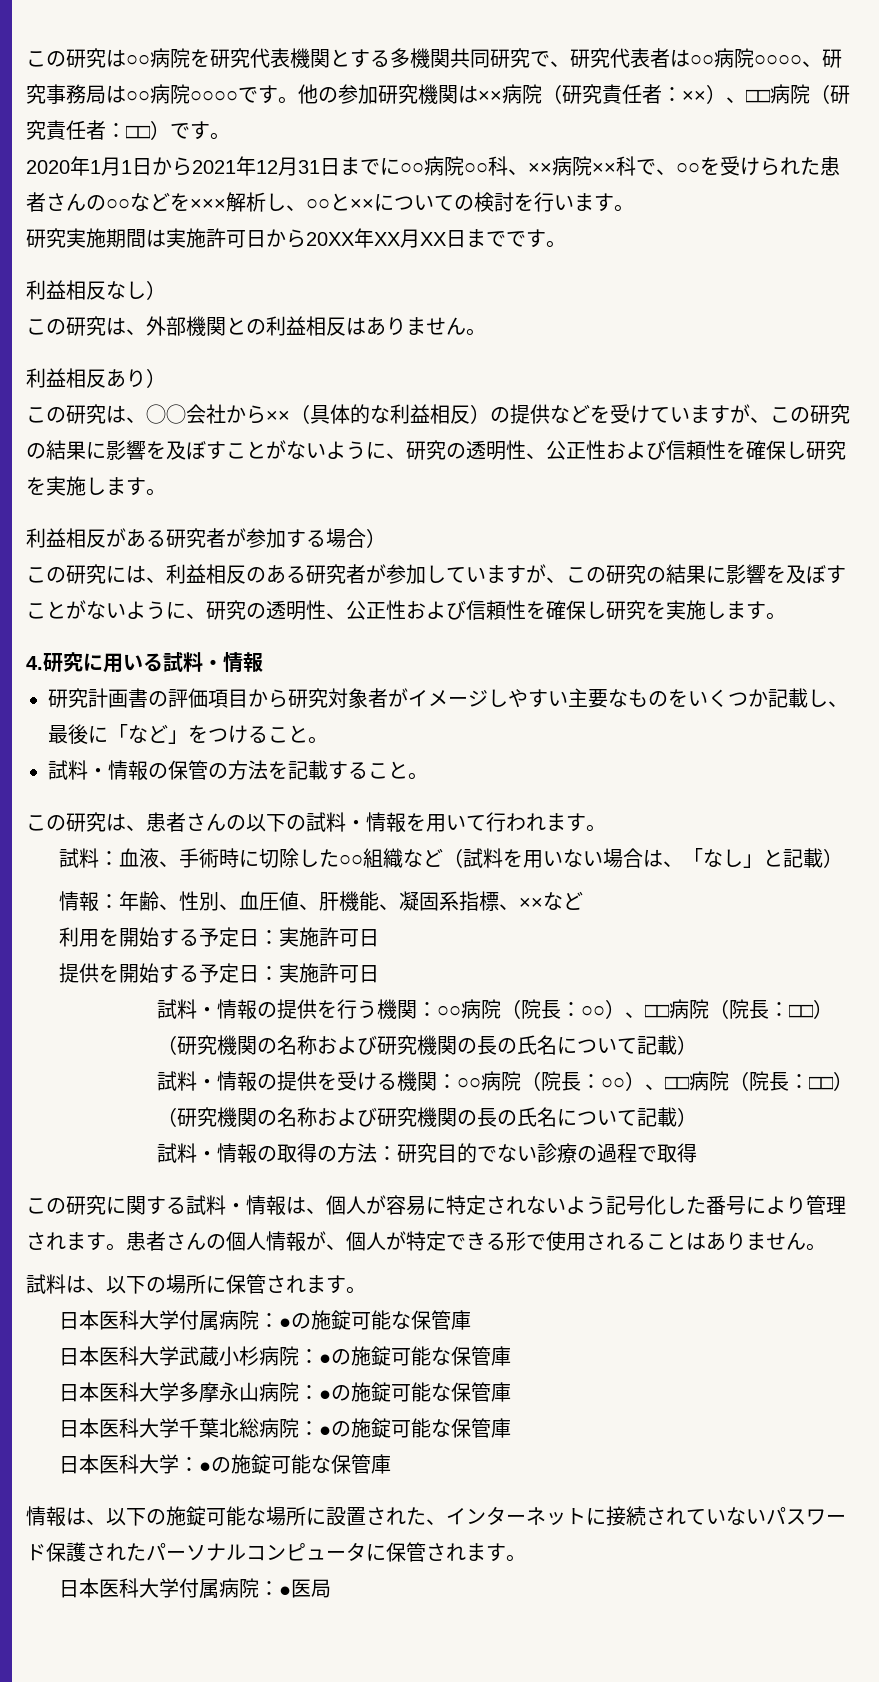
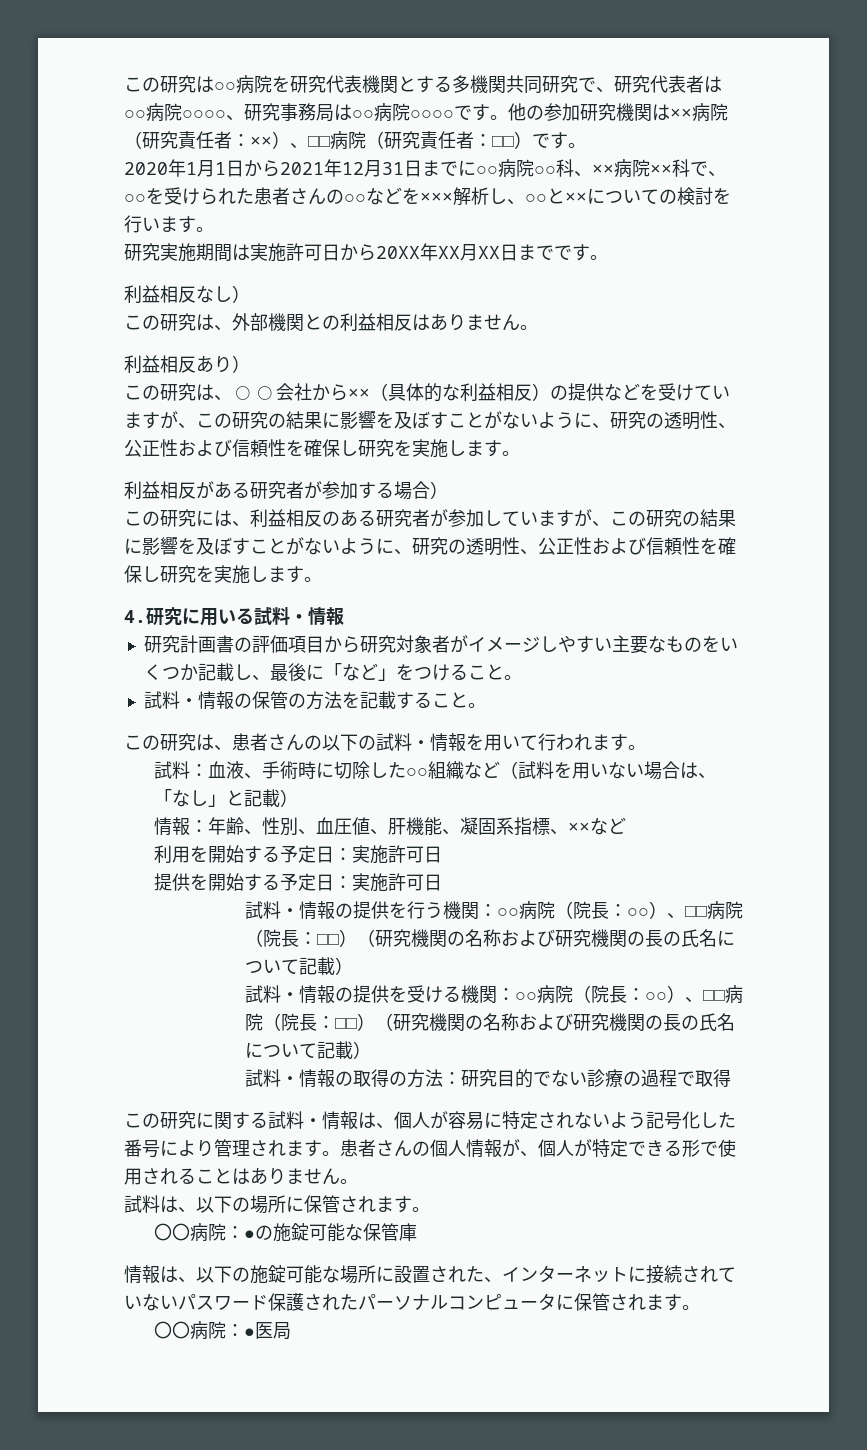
[58,1310,471,1331] [58,1346,511,1366] [58,1382,511,1403] [58,1418,511,1438] [58,1454,391,1474] 日本医科大学付属病院：●の施錠可能な保管庫 // 日本医科大学武蔵小杉病院：●の施錠可能な保管庫 // 日本医科大学多摩永山病院：●の施錠可能な保管庫 // 日本医科大学千葉北総病院：●の施錠可能な保管庫 // 日本医科大学：●の施錠可能な保管庫 -> [154,1223,418,1242] 〇〇病院：●の施錠可能な保管庫
[58,1578,219,1599] 日本医科大学付属 -> [154,1321,191,1339] 〇〇

